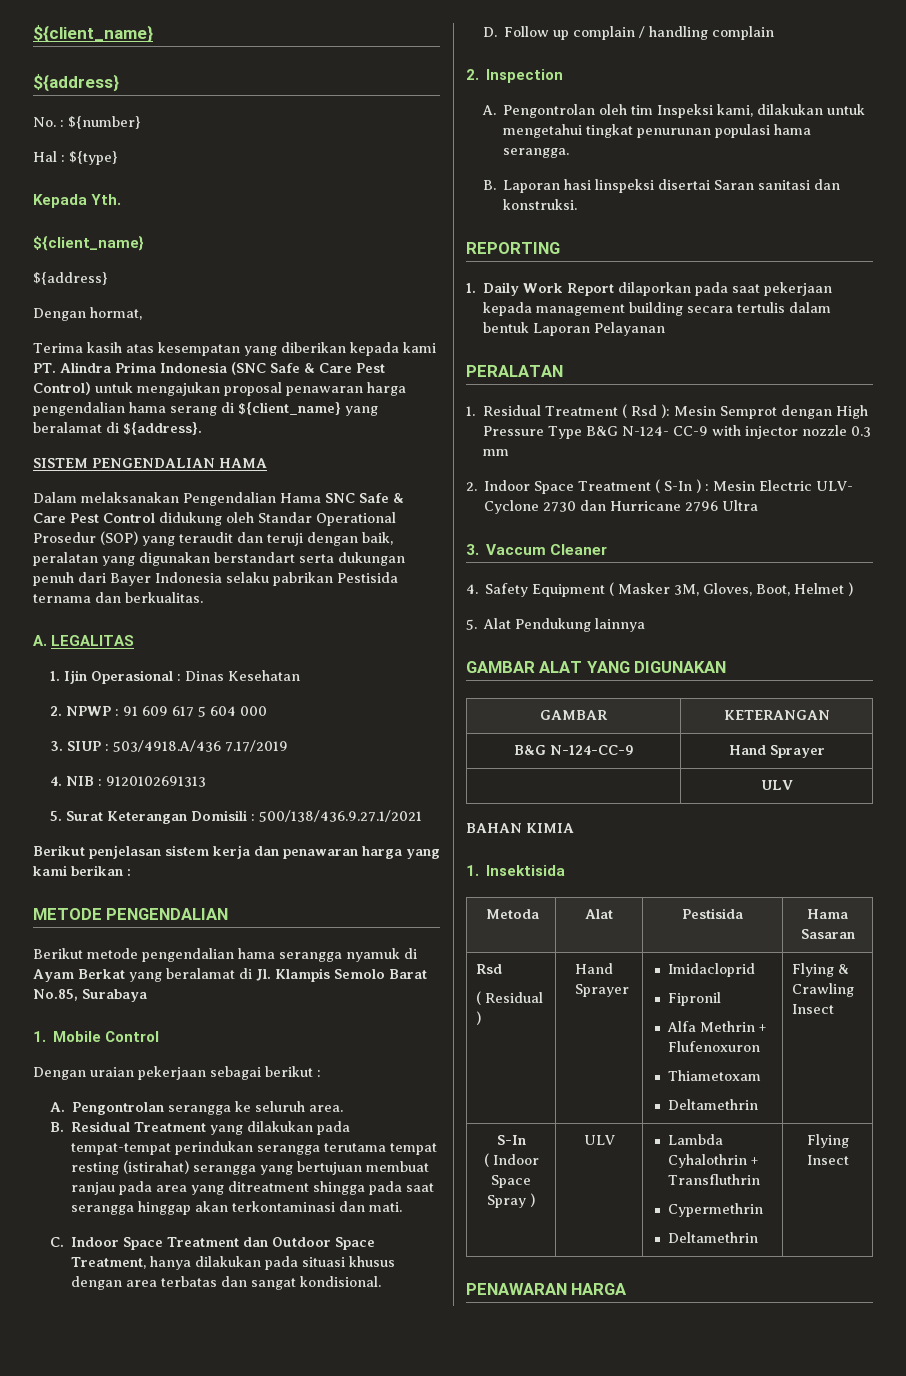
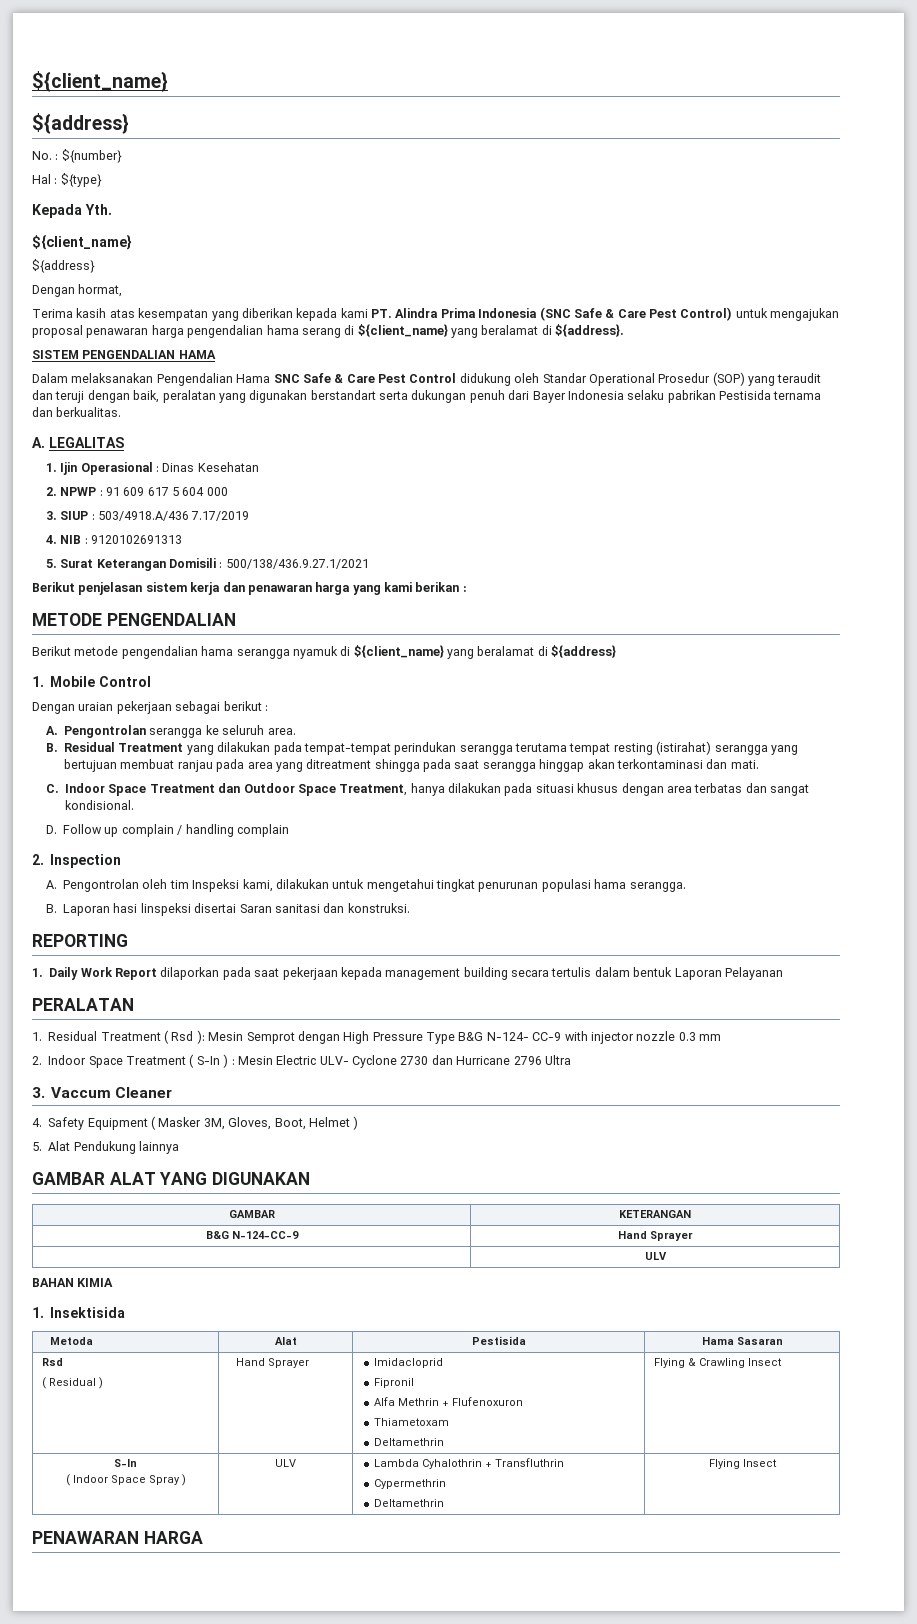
[33,968,427,982] [33,989,147,1002] Ayam Berkat yang beralamat di Jl. Klampis Semolo Barat No.85, Surabaya -> [353,645,617,659] ${client_name} yang beralamat di ${address}

